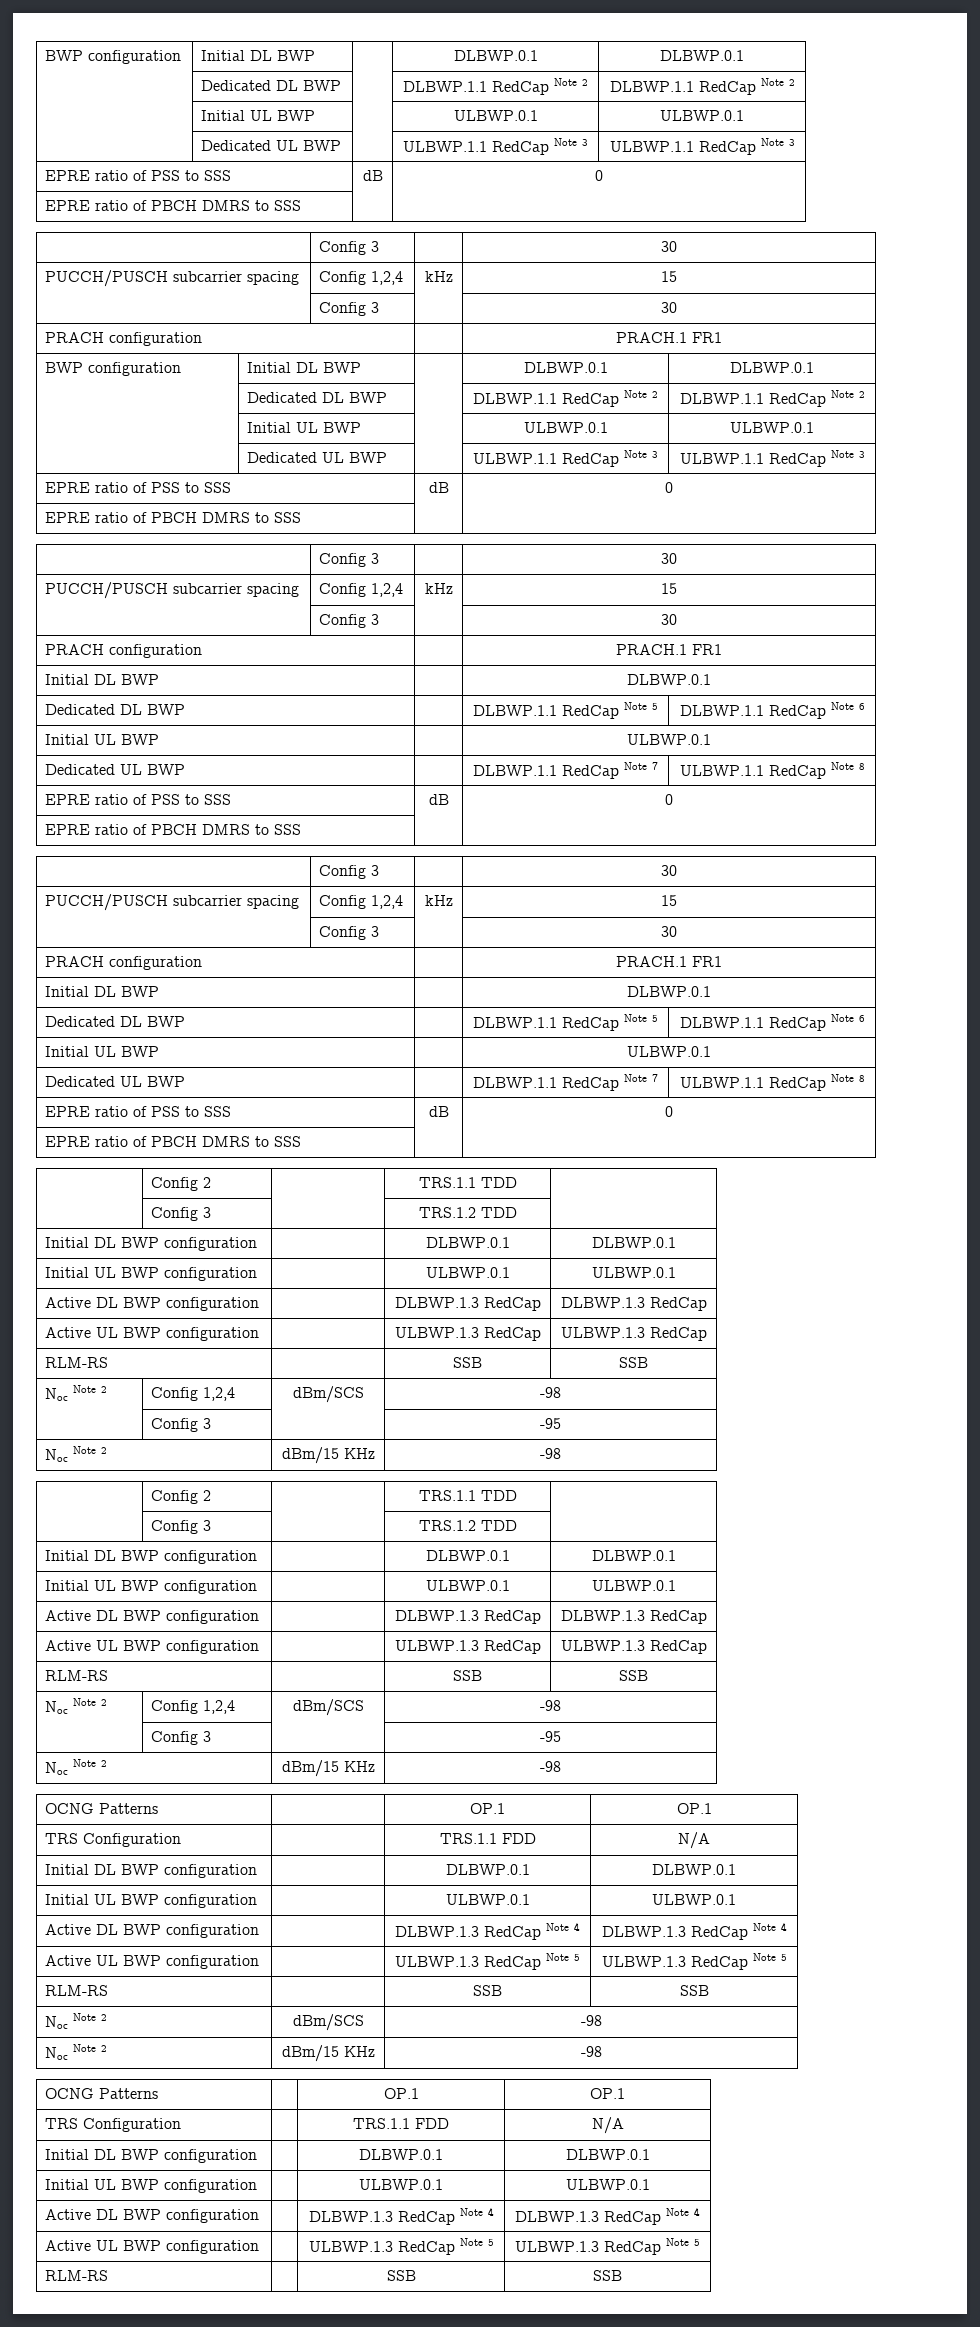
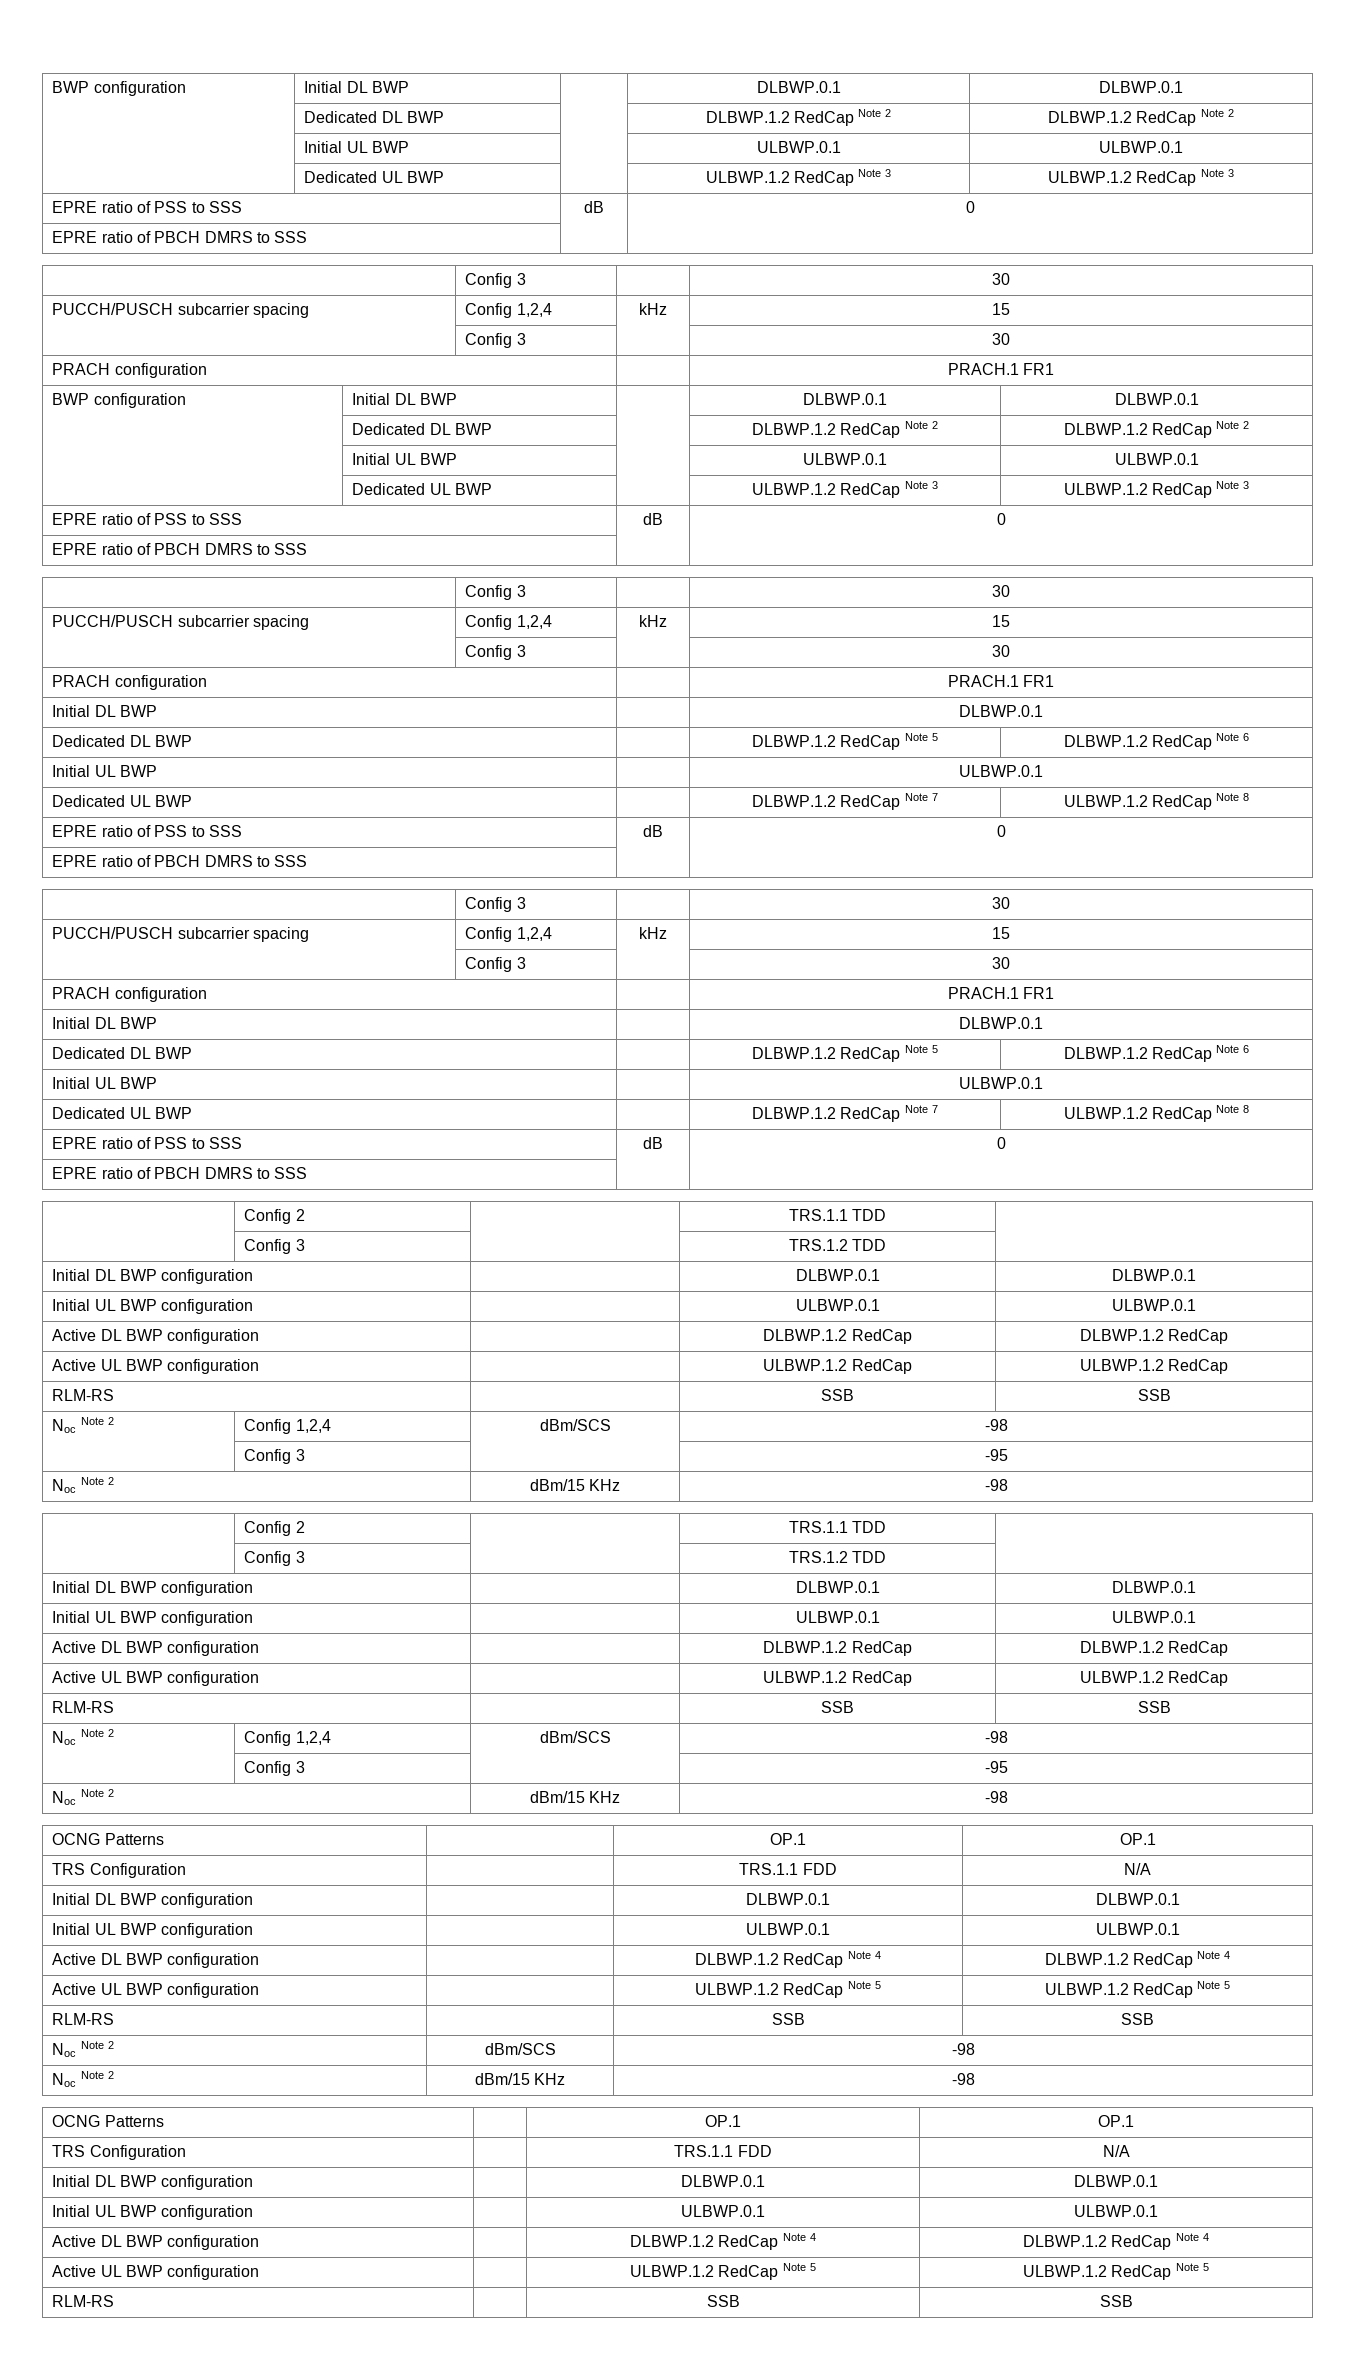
[403,78,588,95] [609,81,694,92] DLBWP.1.1 RedCap Note 2 | DLBWP.1.1 -> [705,109,892,126] [1048,111,1133,123] DLBWP.1.2 RedCap Note 2 | DLBWP.1.2
[403,138,588,155] [609,141,694,152] ULBWP.1.1 RedCap Note 3 | ULBWP.1.1 -> [705,169,892,186] [1048,171,1133,183] ULBWP.1.2 RedCap Note 3 | ULBWP.1.2
[473,390,658,407] [679,393,764,404] DLBWP.1.1 RedCap Note 2 | DLBWP.1.1 -> [752,421,938,438] [1063,423,1148,435] DLBWP.1.2 RedCap Note 2 | DLBWP.1.2
[473,450,658,467] [679,453,764,464] ULBWP.1.1 RedCap Note 3 | ULBWP.1.1 -> [752,481,938,498] [1063,483,1148,495] ULBWP.1.2 RedCap Note 3 | ULBWP.1.2
[473,702,658,719] [679,705,764,716] DLBWP.1.1 RedCap Note 5 | DLBWP.1.1 -> [752,733,938,750] [1063,735,1148,747] DLBWP.1.2 RedCap Note 5 | DLBWP.1.2
[473,762,658,779] [679,765,764,776] DLBWP.1.1 RedCap Note 7 | ULBWP.1.1 -> [752,793,938,810] [1063,795,1148,807] DLBWP.1.2 RedCap Note 7 | ULBWP.1.2
[473,1014,658,1031] [679,1017,764,1028] DLBWP.1.1 RedCap Note 5 | DLBWP.1.1 -> [752,1045,938,1062] [1063,1047,1148,1059] DLBWP.1.2 RedCap Note 5 | DLBWP.1.2
[473,1074,658,1091] [679,1077,764,1088] DLBWP.1.1 RedCap Note 7 | ULBWP.1.1 -> [752,1105,938,1122] [1063,1107,1148,1119] DLBWP.1.2 RedCap Note 7 | ULBWP.1.2
[394,1297,541,1311] [560,1297,707,1311] [45,1327,260,1341] [394,1327,541,1341] [560,1327,645,1338] DLBWP.1.3 RedCap | DLBWP.1.3 RedCap // Active UL BWP configuration | | ULBWP.1.3 RedCap | ULBWP.1.3 -> [763,1329,912,1344] [1079,1329,1229,1344] [52,1359,260,1374] [763,1359,912,1374] [1079,1359,1164,1371] DLBWP.1.2 RedCap | DLBWP.1.2 RedCap // Active UL BWP configuration | | ULBWP.1.2 RedCap | ULBWP.1.2
[394,1610,541,1624] [560,1610,707,1624] [45,1640,260,1654] [394,1640,541,1654] [560,1640,645,1651] DLBWP.1.3 RedCap | DLBWP.1.3 RedCap // Active UL BWP configuration | | ULBWP.1.3 RedCap | ULBWP.1.3 -> [763,1641,912,1656] [1079,1641,1229,1656] [52,1671,260,1686] [763,1671,912,1686] [1079,1671,1164,1683] DLBWP.1.2 RedCap | DLBWP.1.2 RedCap // Active UL BWP configuration | | ULBWP.1.2 RedCap | ULBWP.1.2
[395,1922,580,1940] [601,1922,787,1940] [45,1955,260,1969] [395,1953,580,1970] [601,1956,686,1967] DLBWP.1.3 RedCap Note 4 | DLBWP.1.3 RedCap Note 4 // Active UL BWP configuration | | ULBWP.1.3 RedCap Note 5 | ULBWP.1.3 -> [695,1951,881,1968] [1044,1951,1231,1968] [52,1983,260,1998] [695,1981,881,1998] [1044,1983,1129,1995] DLBWP.1.2 RedCap Note 4 | DLBWP.1.2 RedCap Note 4 // Active UL BWP configuration | | ULBWP.1.2 RedCap Note 5 | ULBWP.1.2
[308,2207,494,2225] [515,2207,700,2225] [45,2240,260,2254] [308,2238,494,2255] [515,2241,599,2252] DLBWP.1.3 RedCap Note 4 | DLBWP.1.3 RedCap Note 4 // Active UL BWP configuration | | ULBWP.1.3 RedCap Note 5 | ULBWP.1.3 -> [630,2233,816,2250] [1023,2233,1209,2250] [52,2265,260,2280] [630,2263,816,2280] [1023,2265,1108,2277] DLBWP.1.2 RedCap Note 4 | DLBWP.1.2 RedCap Note 4 // Active UL BWP configuration | | ULBWP.1.2 RedCap Note 5 | ULBWP.1.2

